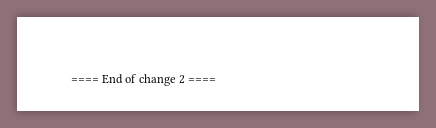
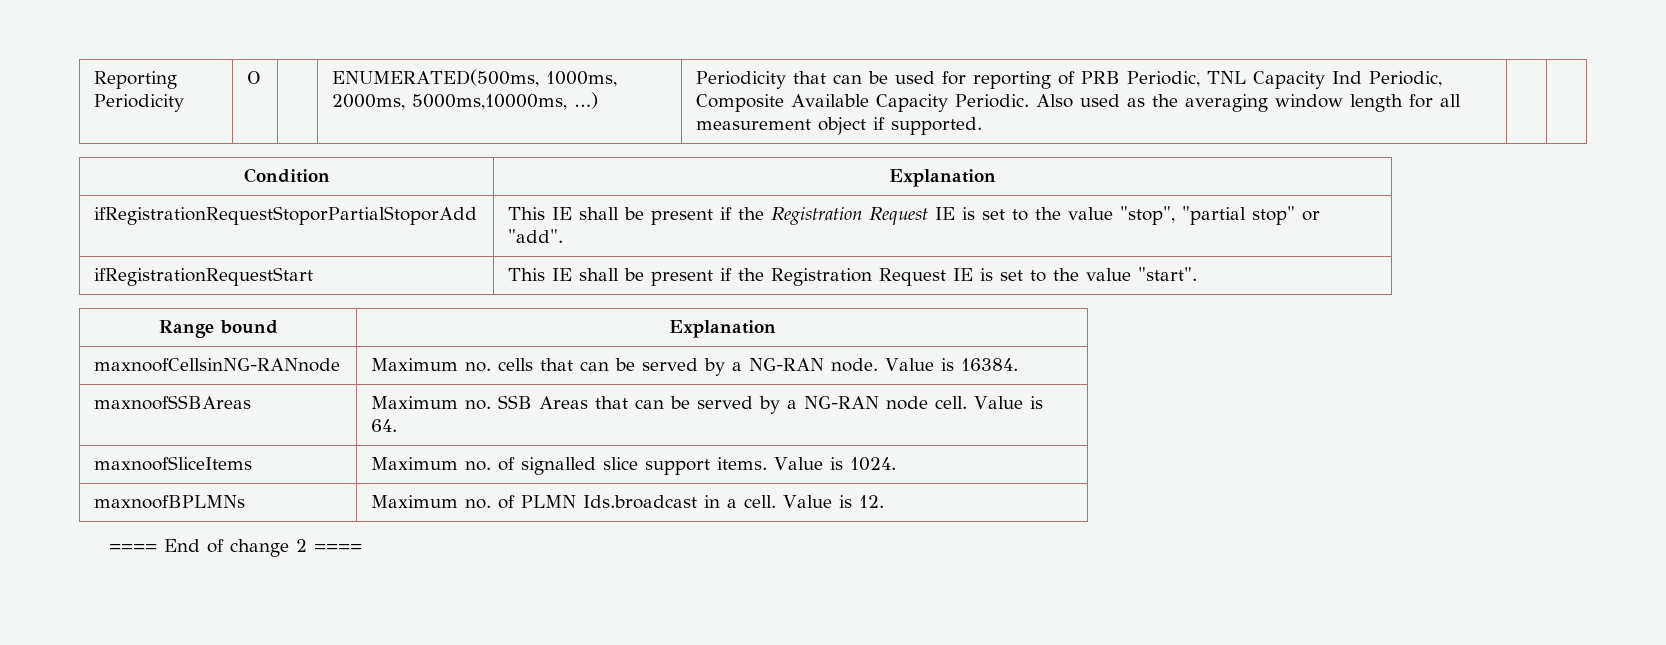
(70, 80) none -> [94,71,178,89] [94,94,185,112] [247,71,262,84] [332,69,618,87] [332,92,599,110] [696,71,1443,89] [696,94,1462,112] [696,117,983,135] [243,168,330,183] [889,169,996,187] [94,206,478,225] [508,206,1321,225] [508,229,564,243] [94,267,314,286] [508,267,1198,286] [158,320,278,338] [668,320,776,338] [94,358,341,372] [371,358,1019,376] [94,395,252,410] [371,395,1044,414] [371,419,398,432] [94,456,253,471] [371,457,897,475] [94,495,246,509] [371,495,885,509] Reporting Periodicity | O | | ENUMERATED(500ms, 1000ms, 2000ms, 5000ms,10000ms, …) | Periodicity that can be used for reporting of PRB Periodic, TNL Capacity Ind Periodic, Composite Available Capacity Periodic. Also used as the averaging window length for all measurement object if supported. | | // Condition | Explanation // ifRegistrationRequestStoporPartialStoporAdd | This IE shall be present if the Registration Request IE is set to the value "stop", "partial stop" or "add". // ifRegistrationRequestStart | This IE shall be present if the Registration Request IE is set to the value "start". // Range bound | Explanation // maxnoofCellsinNG-RANnode | Maximum no. cells that can be served by a NG-RAN node. Value is 16384. // maxnoofSSBAreas | Maximum no. SSB Areas that can be served by a NG-RAN node cell. Value is 64. // maxnoofSliceItems | Maximum no. of signalled slice support items. Value is 1024. // maxnoofBPLMNs | Maximum no. of PLMN Ids.broadcast in a cell. Value is 12. //

